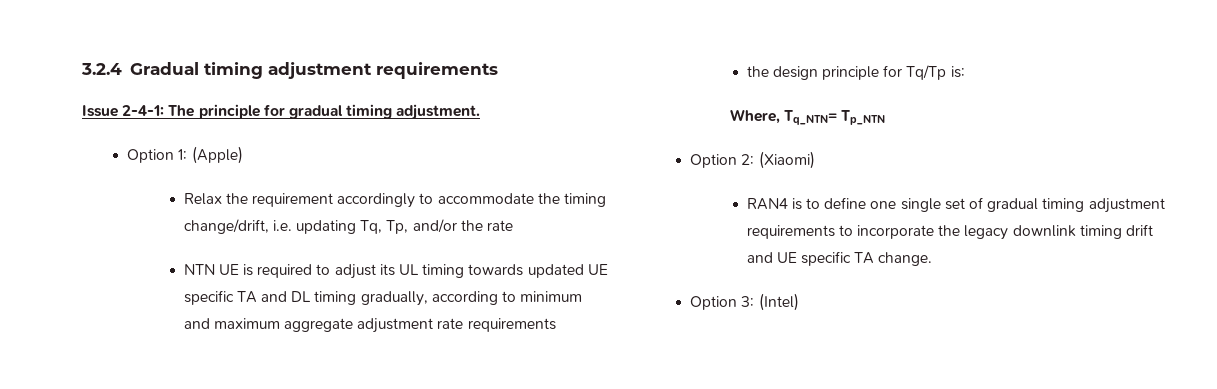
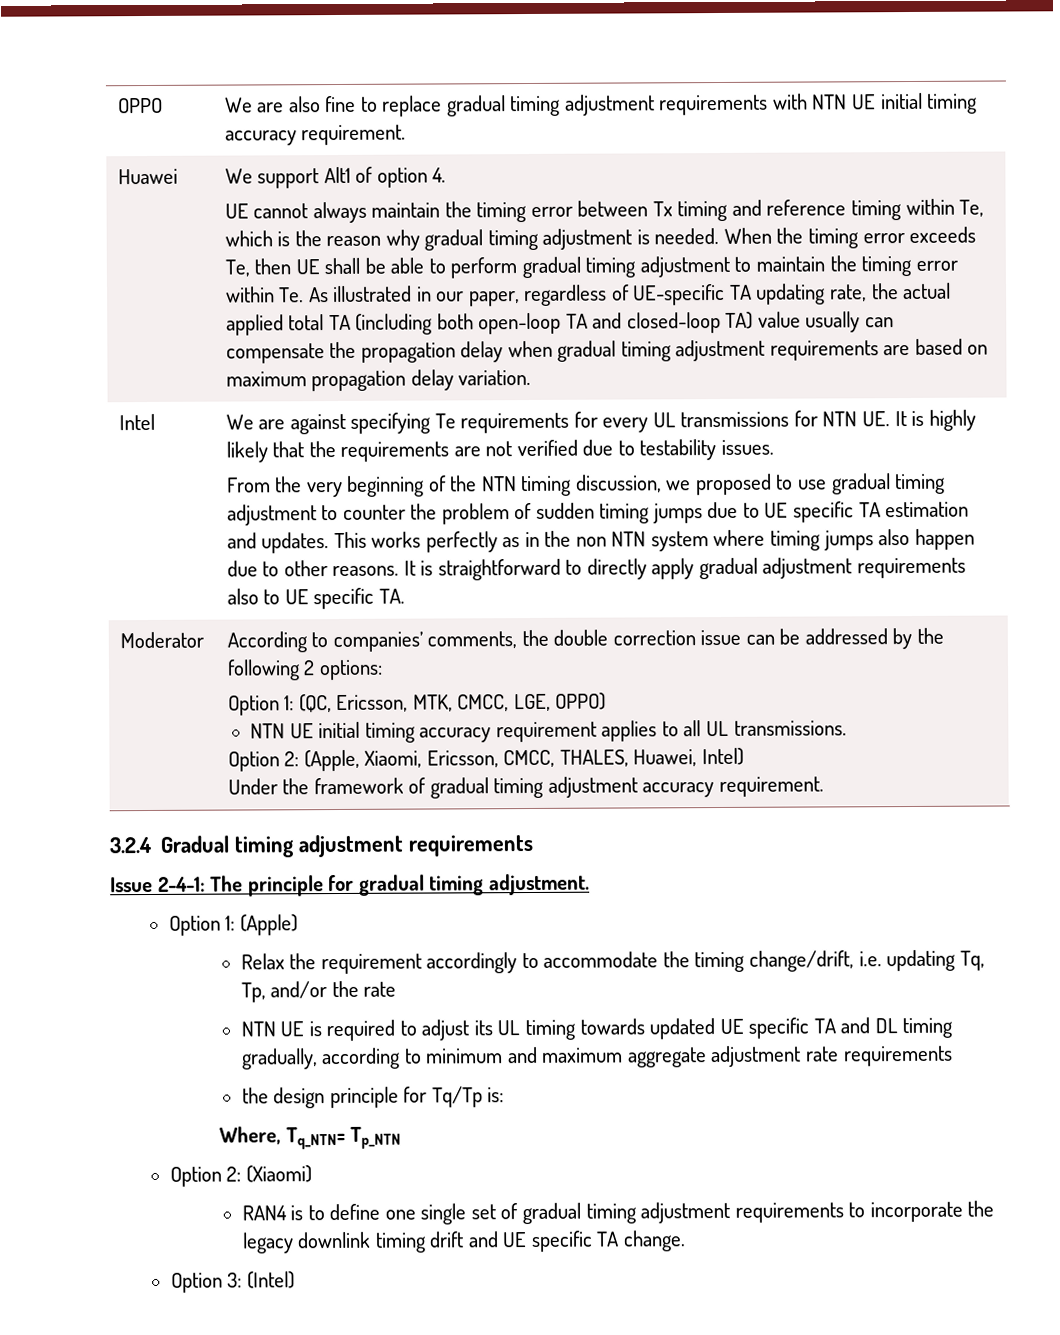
(81, 69) none -> [117,97,163,114] [224,92,979,117] [224,124,407,146] [117,168,178,185] [224,166,447,189] [224,198,985,224] [224,226,977,251] [224,255,958,279] [225,282,952,307] [225,311,894,336] [225,338,989,364] [225,369,532,392] [118,413,155,431] [225,409,976,435] [225,439,774,463] [226,473,947,498] [226,501,970,526] [226,528,975,554] [226,557,967,581] [226,587,405,610] [119,631,204,649] [226,627,945,653] [226,659,383,681] [227,692,607,716] [250,720,847,743] [227,747,744,772] [227,776,824,799] OPPO | We are also fine to replace gradual timing adjustment requirements with NTN UE initial timing accuracy requirement. // Huawei | We support Alt1 of option 4. // UE cannot always maintain the timing error between Tx timing and reference timing within Te, which is the reason why gradual timing adjustment is needed. When the timing error exceeds Te, then UE shall be able to perform gradual timing adjustment to maintain the timing error within Te. As illustrated in our paper, regardless of UE-specific TA updating rate, the actual applied total TA (including both open-loop TA and closed-loop TA) value usually can compensate the propagation delay when gradual timing adjustment requirements are based on maximum propagation delay variation. // Intel | We are against specifying Te requirements for every UL transmissions for NTN UE. It is highly likely that the requirements are not verified due to testability issues. // From the very beginning of the NTN timing discussion, we proposed to use gradual timing adjustment to counter the problem of sudden timing jumps due to UE specific TA estimation and updates. This works perfectly as in the non NTN system where timing jumps also happen due to other reasons. It is straightforward to directly apply gradual adjustment requirements also to UE specific TA. // Moderator | According to companies’ comments, the double correction issue can be addressed by the following 2 options: // Option 1: (QC, Ericsson, MTK, CMCC, LGE, OPPO) // NTN UE initial timing accuracy requirement applies to all UL transmissions. // Option 2: (Apple, Xiaomi, Ericsson, CMCC, THALES, Huawei, Intel) // Under the framework of gradual timing adjustment accuracy requirement. //

